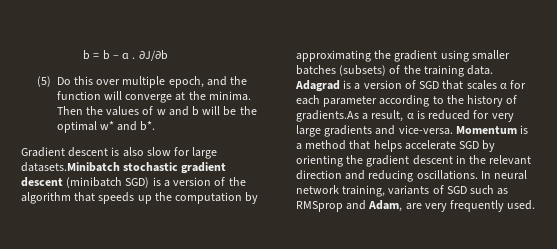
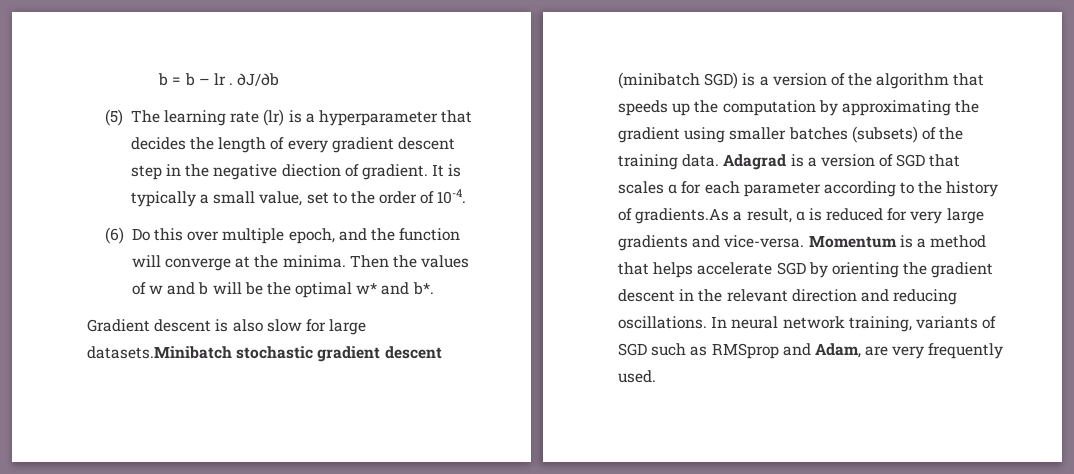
[122,53,130,59] ɑ -> [213,73,226,85] lr
(51, 81) none -> [130,109,473,126] [130,137,455,153] [130,164,462,180] [130,189,467,207] [105,227,125,244] The learning rate (lr) is a hyperparameter that decides the length of every gradient descent step in the negative diection of gradient. It is typically a small value, set to the order of 10-4. // (6)

